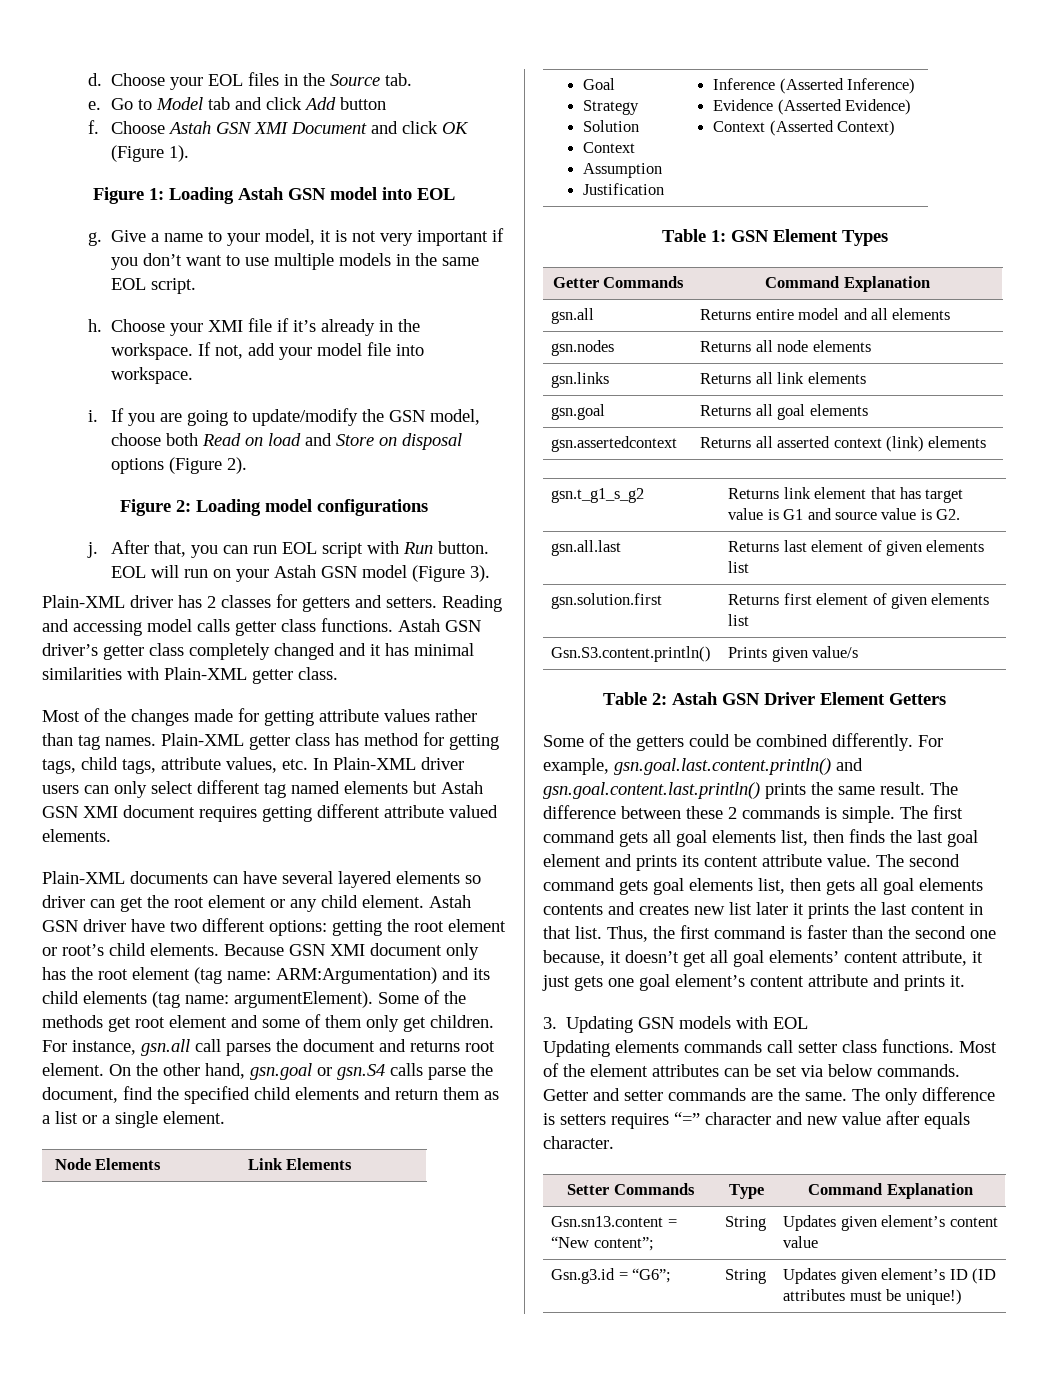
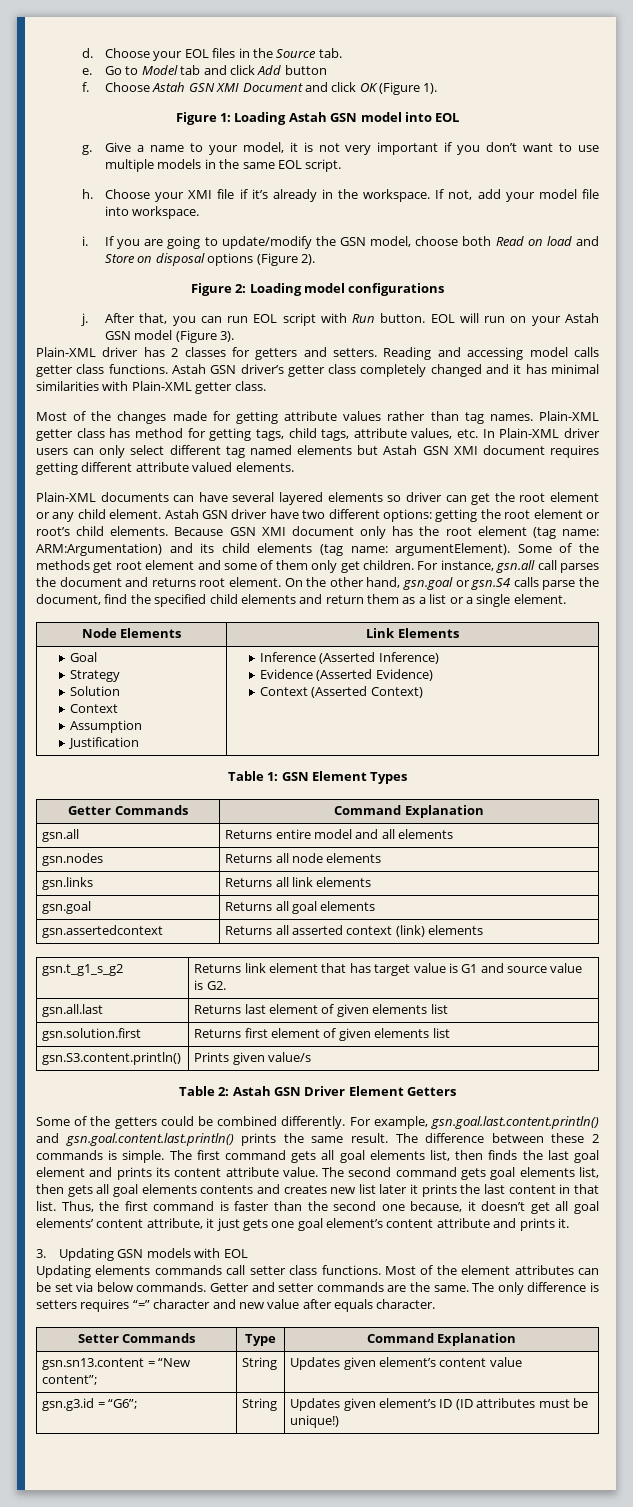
[551,646,712,662] Gsn.S3.content.println() -> [42,1052,182,1065] gsn.S3.content.println()
[551,1216,664,1227] Gsn.sn13.content -> [42,1358,145,1370] gsn.sn13.content
[551,1268,616,1284] Gsn.g3.id -> [42,1398,95,1411] gsn.g3.id

